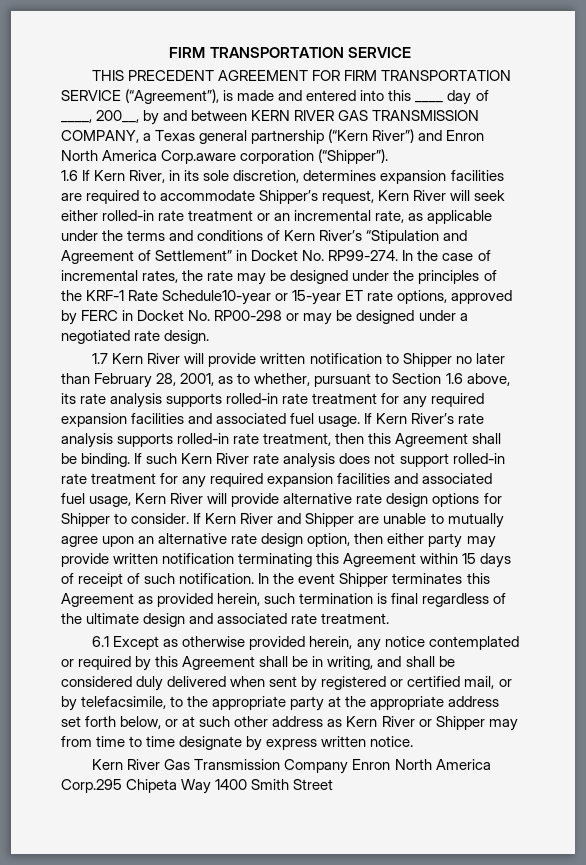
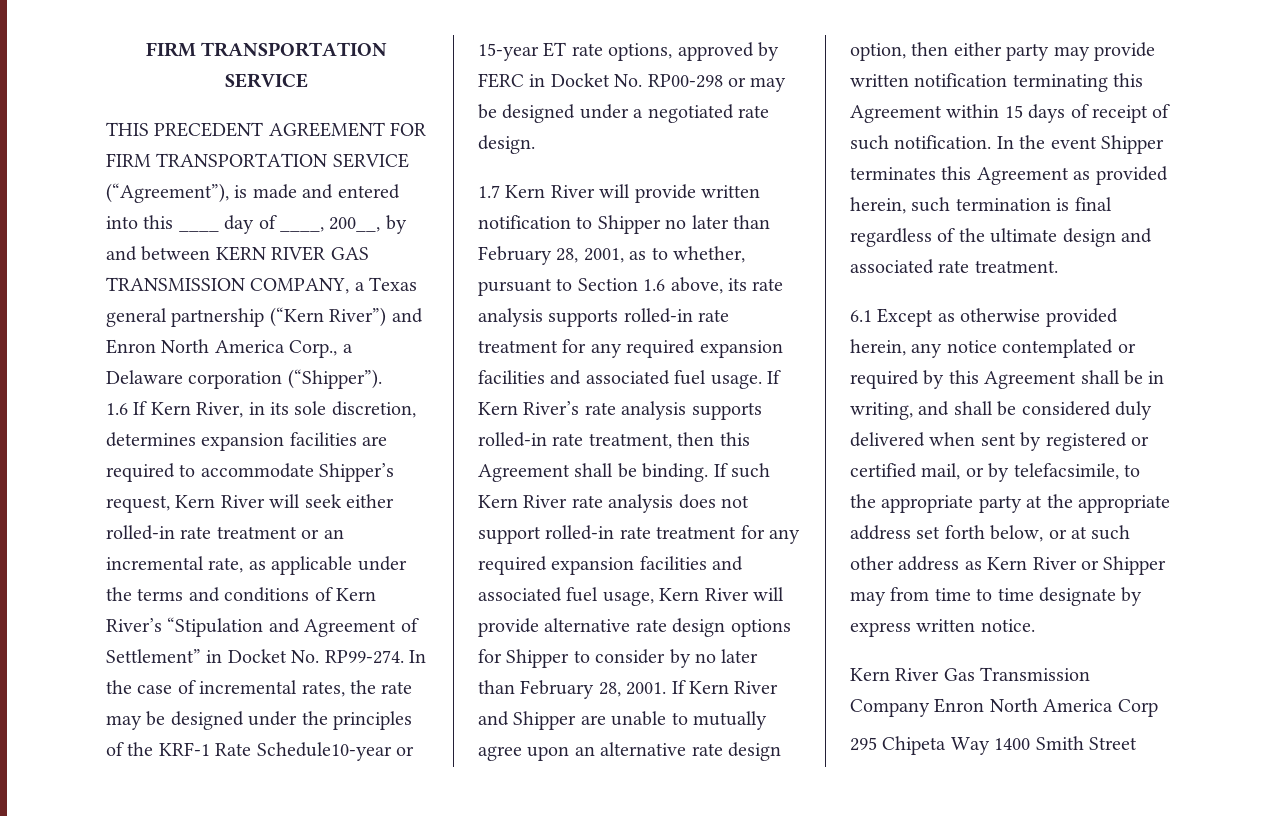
[161,150,237,164] Corp.aware -> [289,340,353,358] [106,370,183,384] Corp., a Delaware
[131,513,190,524] consider. -> [595,649,759,668] [478,680,667,699] consider by no later than February 28, 2001.
[61,779,122,793] Corp.295 -> [1117,699,1158,717] [850,737,877,751] Corp // 295

